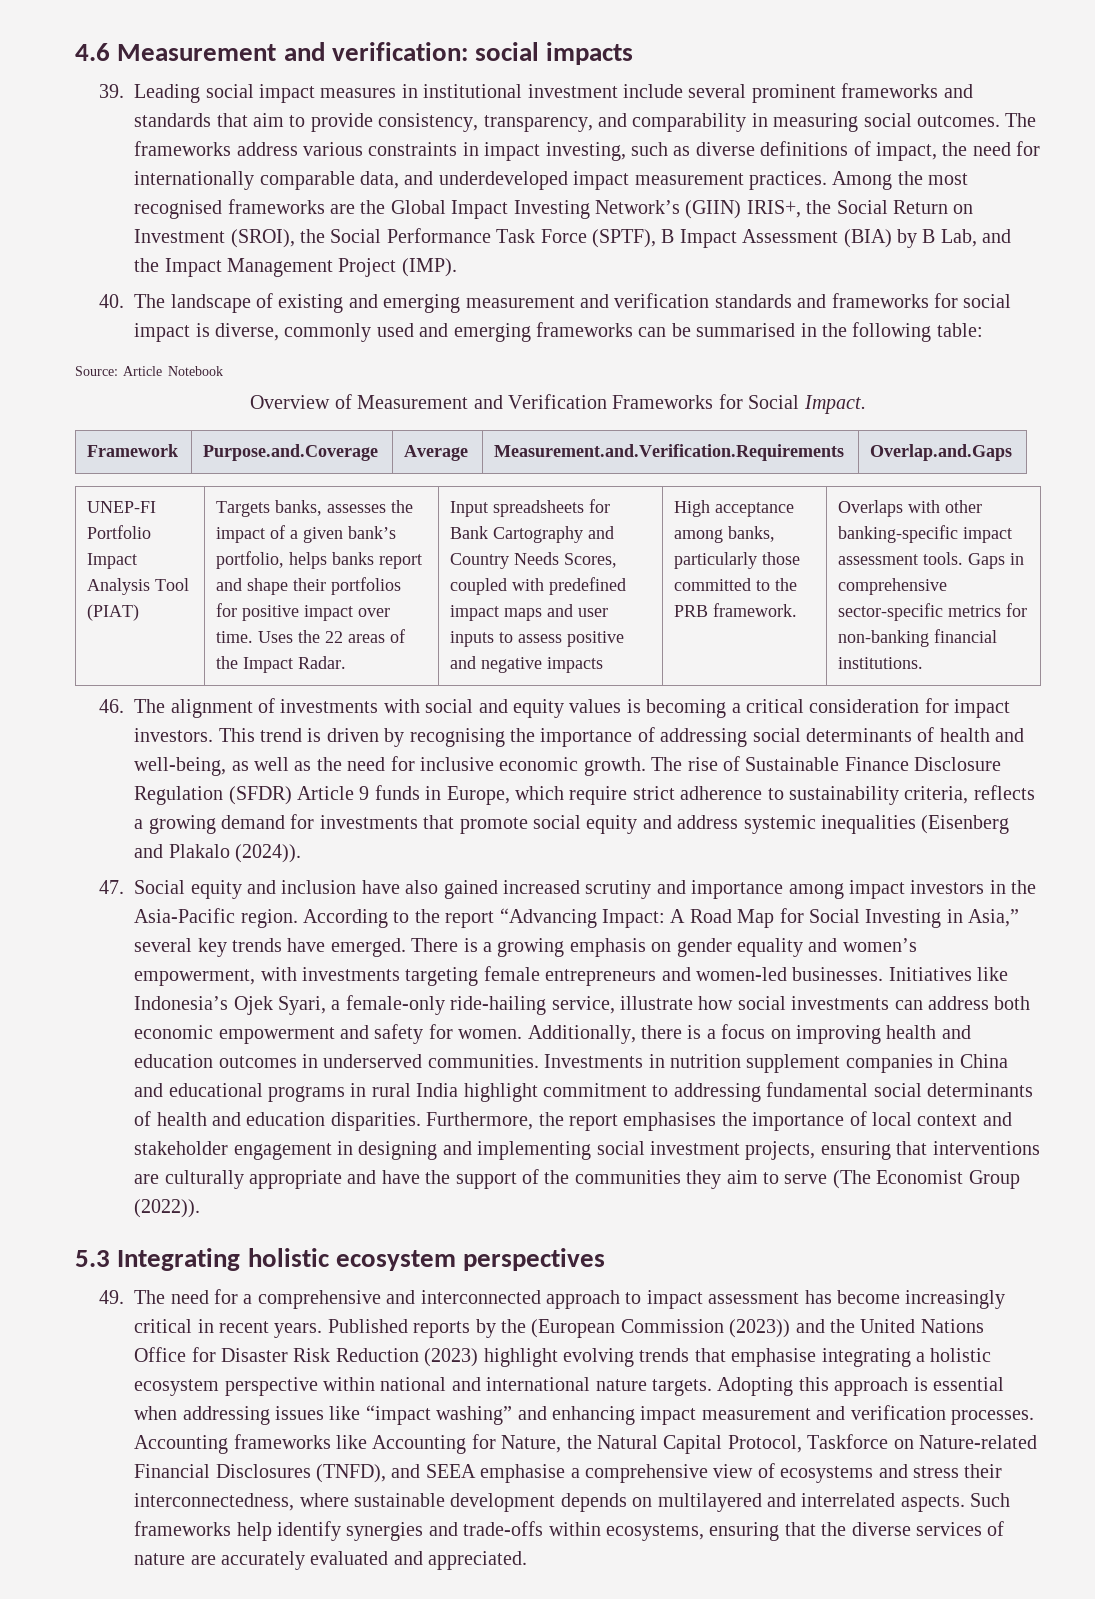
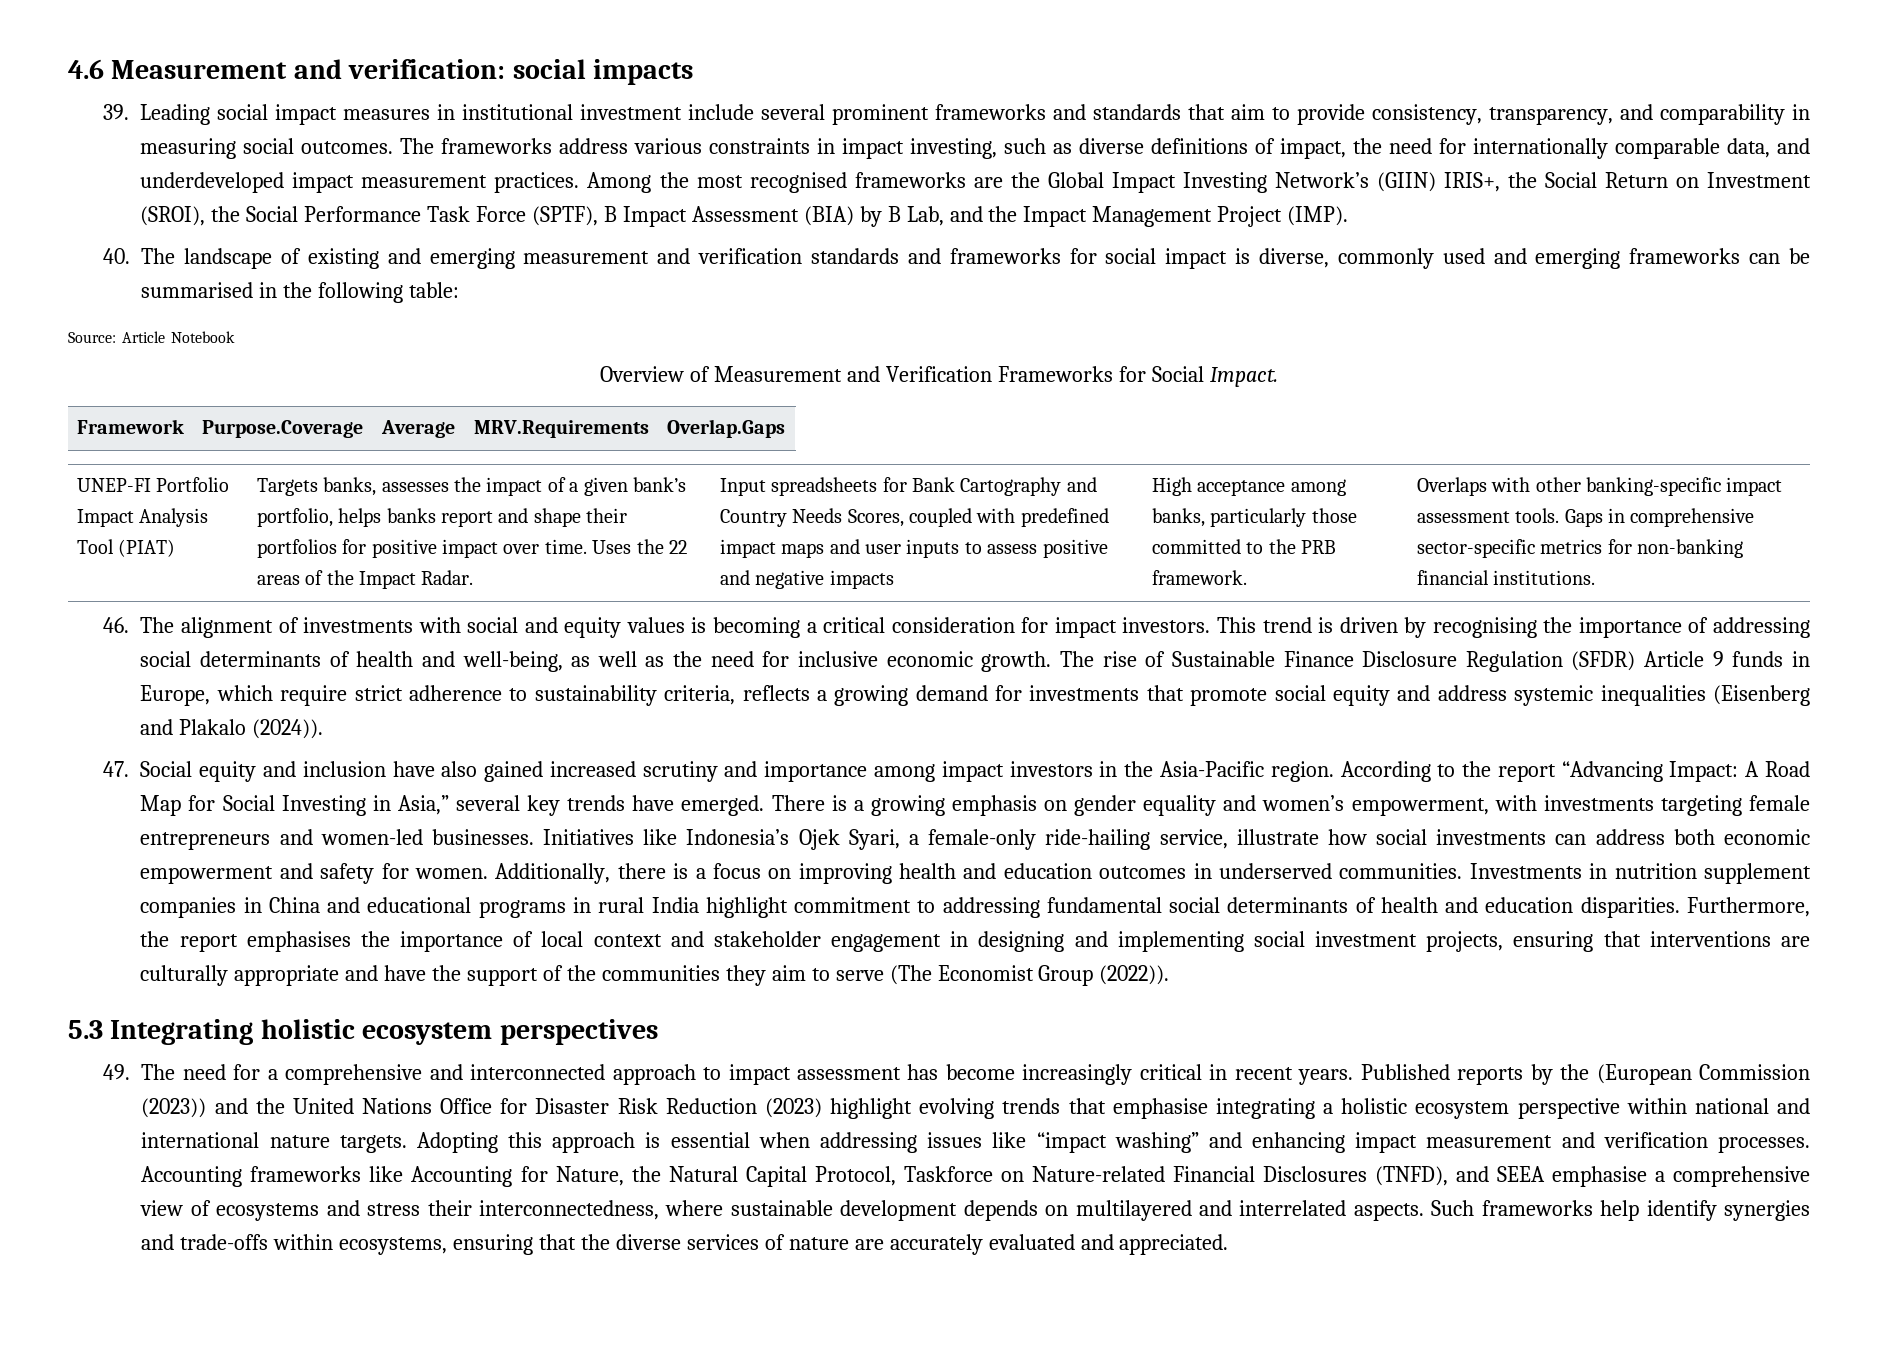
[203,444,379,461] Purpose.and.Coverage -> [201,420,363,438] Purpose.Coverage
[494,444,845,461] [870,444,1013,461] Measurement.and.Verification.Requirements | Overlap.and.Gaps -> [473,420,649,438] [666,419,785,438] MRV.Requirements | Overlap.Gaps

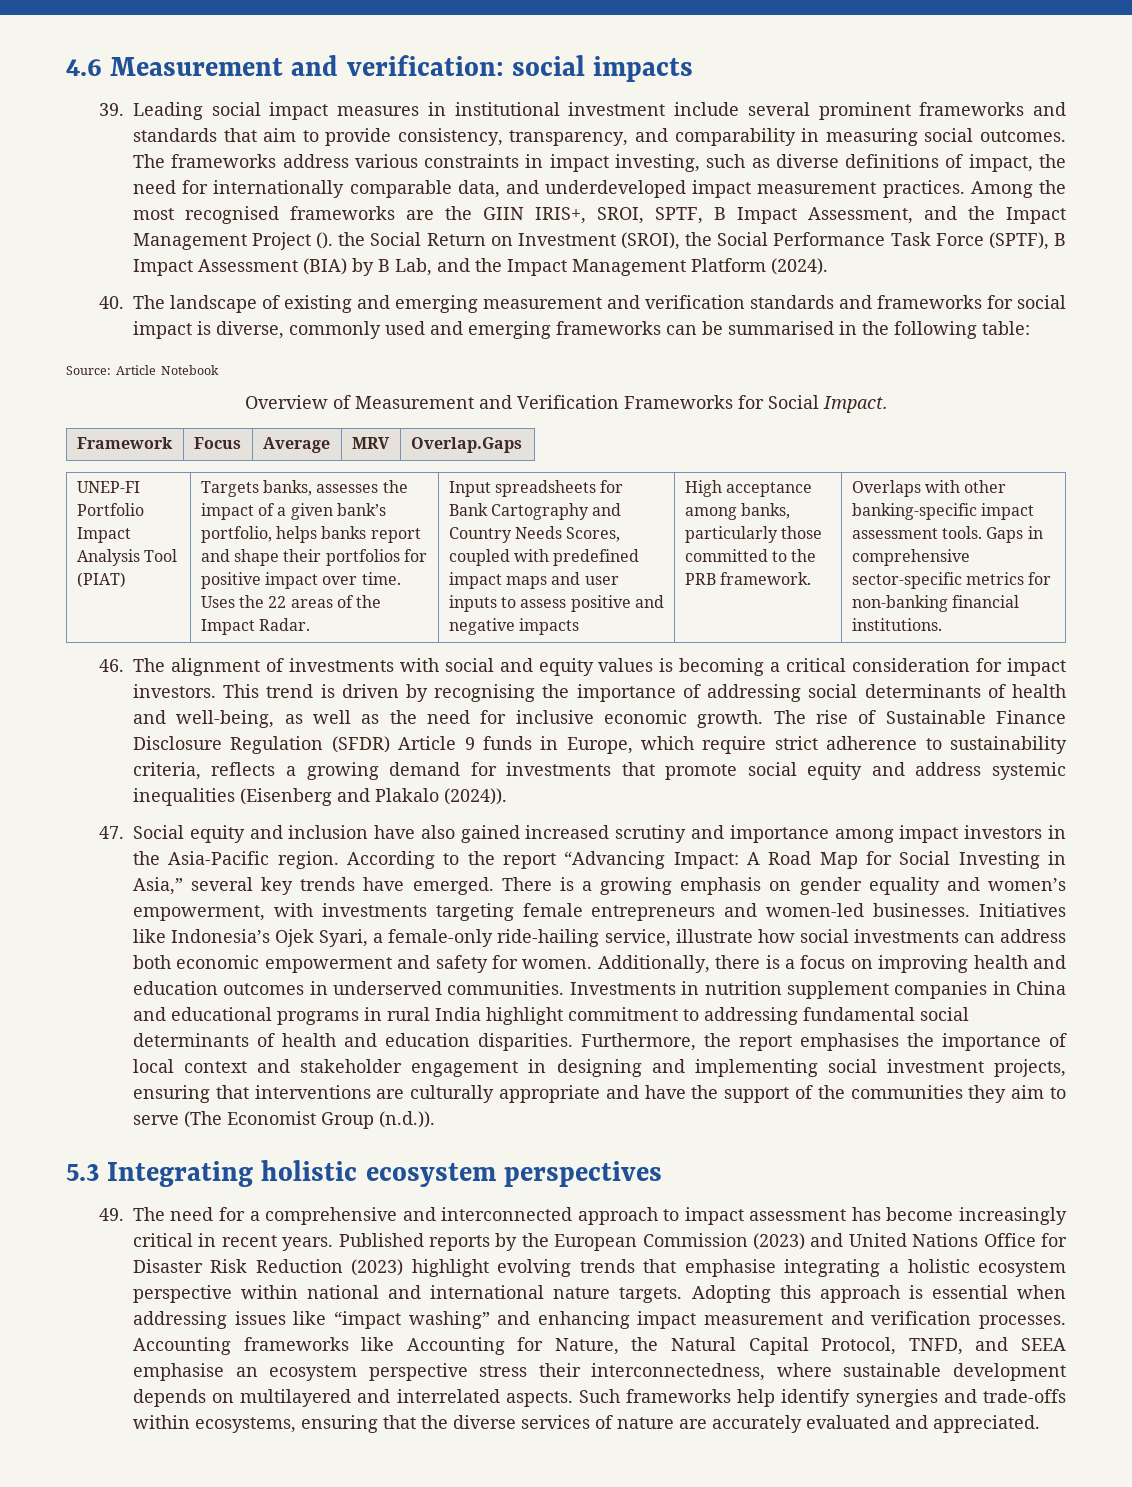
[1047,172,1500,193] Global Impact Investing Network’s (GIIN) IRIS+, -> [482,206,1066,224] [132,232,334,250] GIIN IRIS+, SROI, SPTF, B Impact Assessment, and the Impact Management Project ().
[1217,206,1349,227] Project (IMP). -> [690,258,828,275] Platform (2024).
[201,420,363,438] Purpose.Coverage -> [193,437,241,449] Focus
[473,420,649,438] MRV.Requirements -> [351,437,390,449] MRV
[1099,965,1170,985] (2022)). -> [378,1111,435,1128] (n.d.)).
[1596,1064,1811,1085] [141,1098,285,1118] (European Commission (2023)) and the -> [554,1233,844,1251] European Commission (2023) and
[903,1166,1811,1187] [140,1200,360,1221] Taskforce on Nature-related Financial Disclosures (TNFD), and SEEA emphasise a comprehensive view of ecosystems and -> [908,1337,1066,1355] [132,1363,468,1381] TNFD, and SEEA emphasise an ecosystem perspective

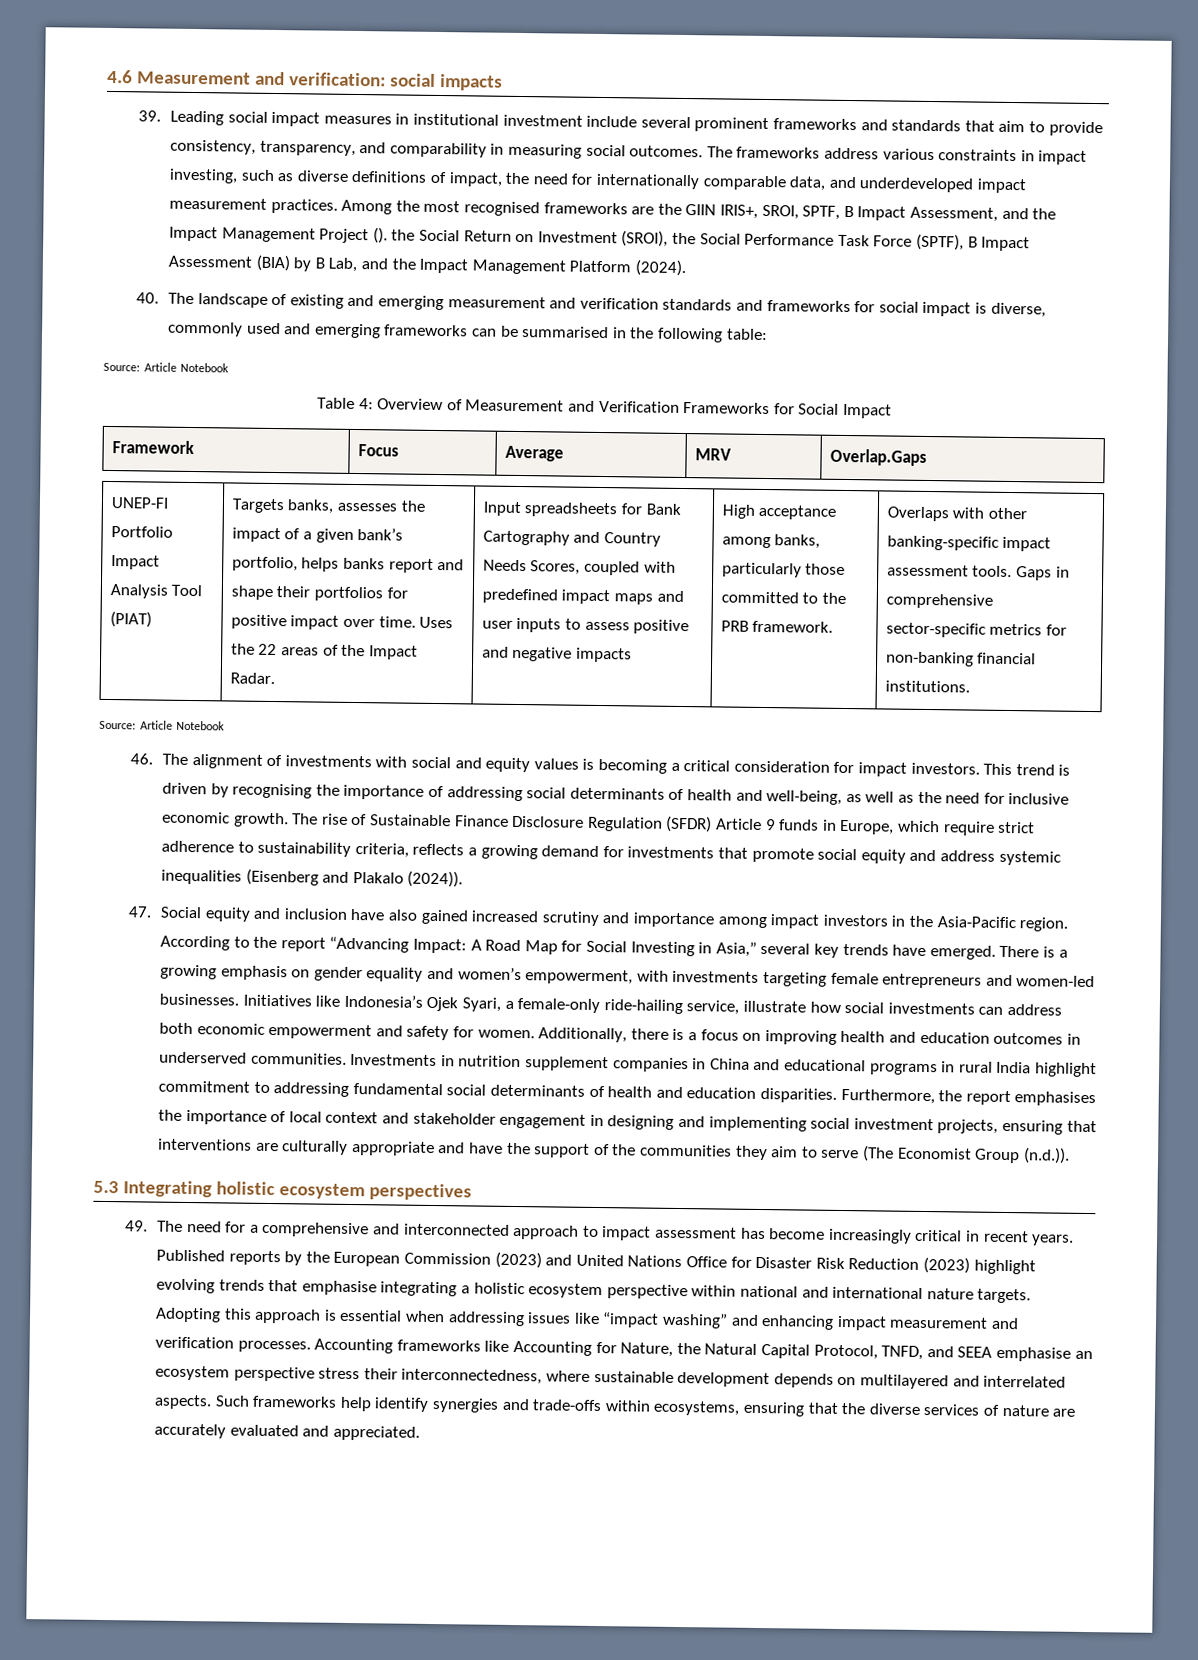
(219, 370) none -> [317,397,374,410] Table 4:
[822,396,888,413] Impact. -> [842,403,892,419] Impact
(942, 624) none -> [99,720,226,731] // Source: Article Notebook

